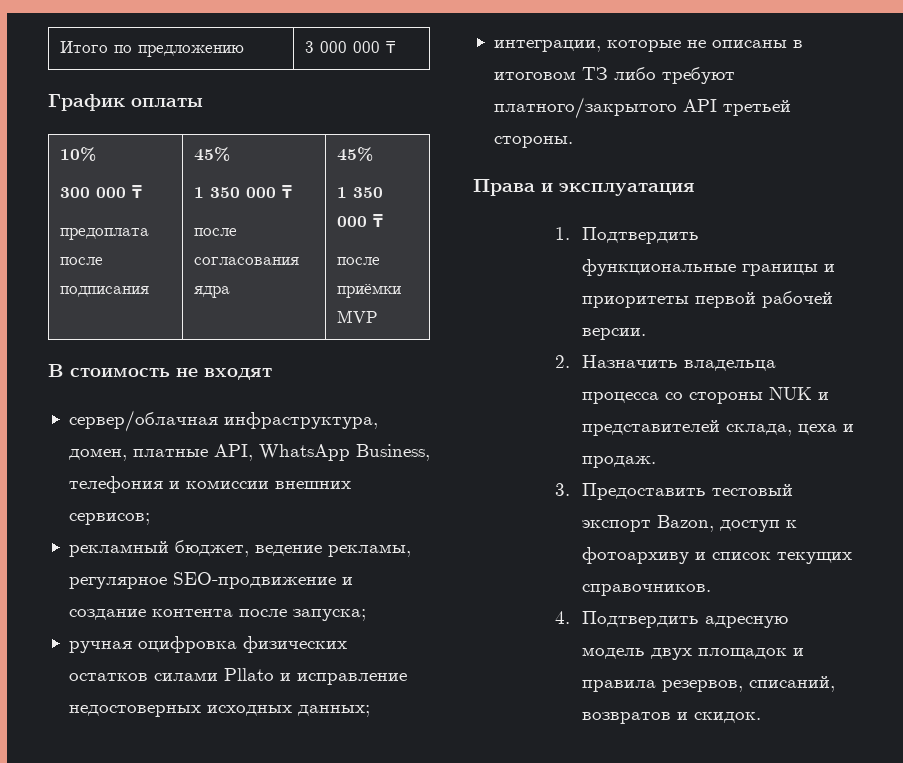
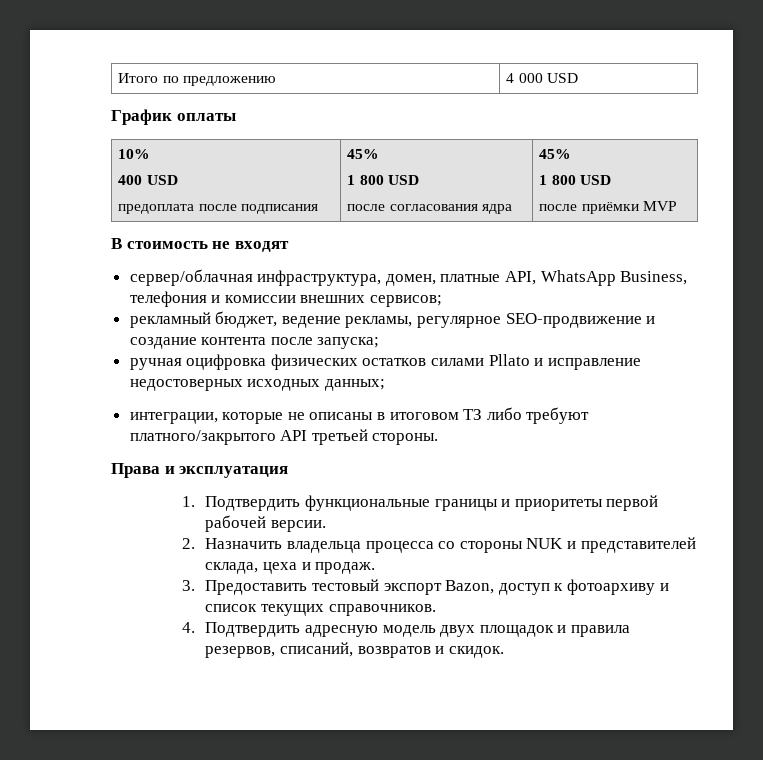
[305,41,396,53] 3 000 000 ₸ -> [506,73,578,83] 4 000 USD
[60,185,143,198] 300 000 ₸ -> [118,175,178,185] 400 USD
[210,185,293,198] 350 000 ₸ -> [359,175,419,185] 800 USD
[353,187,384,198] [337,214,384,227] 350 000 ₸ -> [551,175,611,185] 800 USD

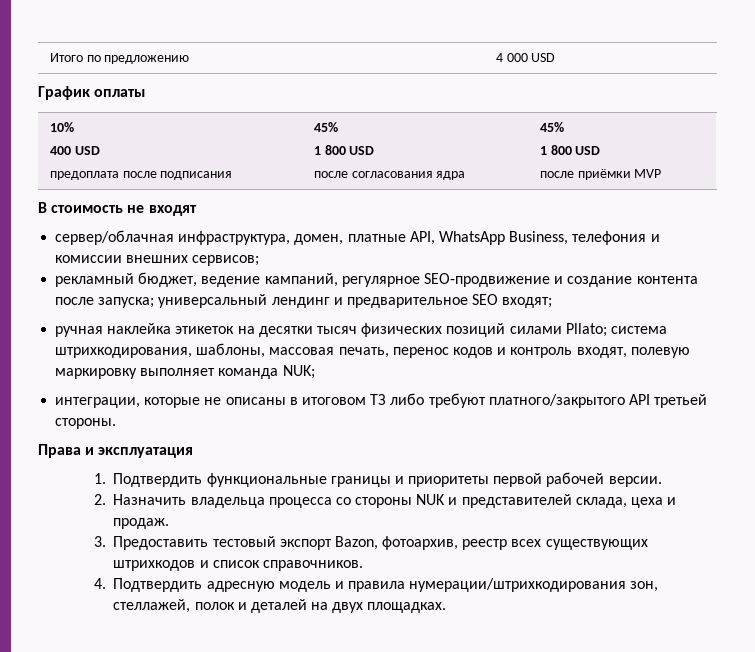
[345,316,413,328] рекламы, -> [264,273,338,287] кампаний,
[129,354,641,370] [129,379,385,391] // ручная оцифровка физических остатков силами Pllato и исправление недостоверных исходных данных; -> [158,294,553,308] [55,323,667,337] [55,343,690,358] [55,365,315,379] универсальный лендинг и предварительное SEO входят; // ручная наклейка этикеток на десятки тысяч физических позиций силами Pllato; система штрихкодирования, шаблоны, массовая печать, перенос кодов и контроль входят, полевую маркировку выполняет команда NUK;
[498,579,655,595] доступ к фотоархиву -> [382,536,648,550] [113,560,196,571] фотоархив, реестр всех существующих штрихкодов
[260,604,324,616] текущих -> (260, 564) none
[440,625,630,637] [205,642,504,658] двух площадок и правила резервов, списаний, возвратов и скидок. -> [334,578,659,592] [113,599,447,613] и правила нумерации/штрихкодирования зон, стеллажей, полок и деталей на двух площадках.

